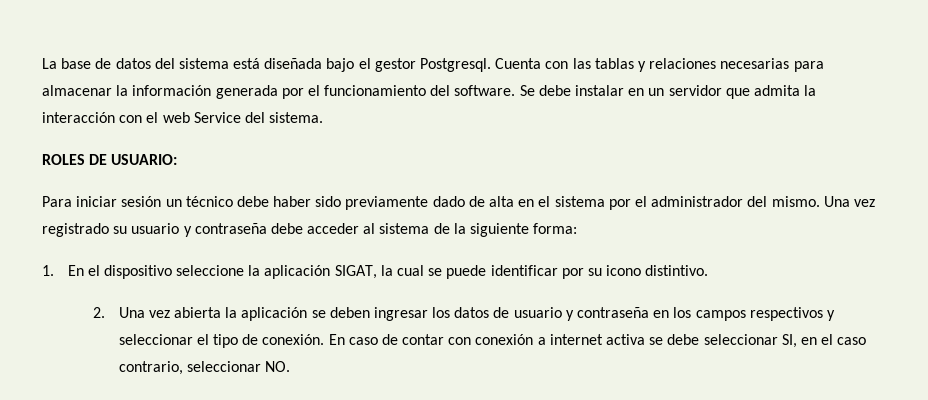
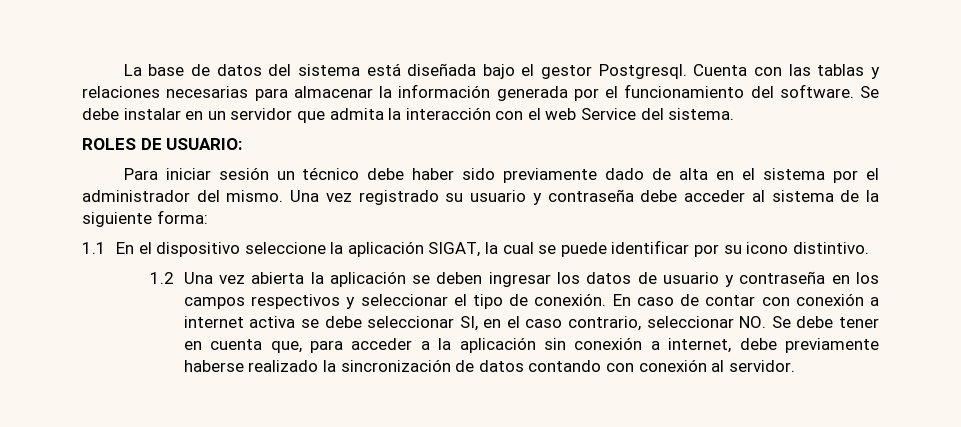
[42,265,54,276] 1. -> [82,242,106,254] 1.1
[93,307,106,318] 2. -> [149,272,174,284] 1.2
(290, 366) none -> [771,316,880,328] [183,337,879,353] [183,359,795,372] Se debe tener en cuenta que, para acceder a la aplicación sin conexión a internet, debe previamente haberse realizado la sincronización de datos contando con conexión al servidor.

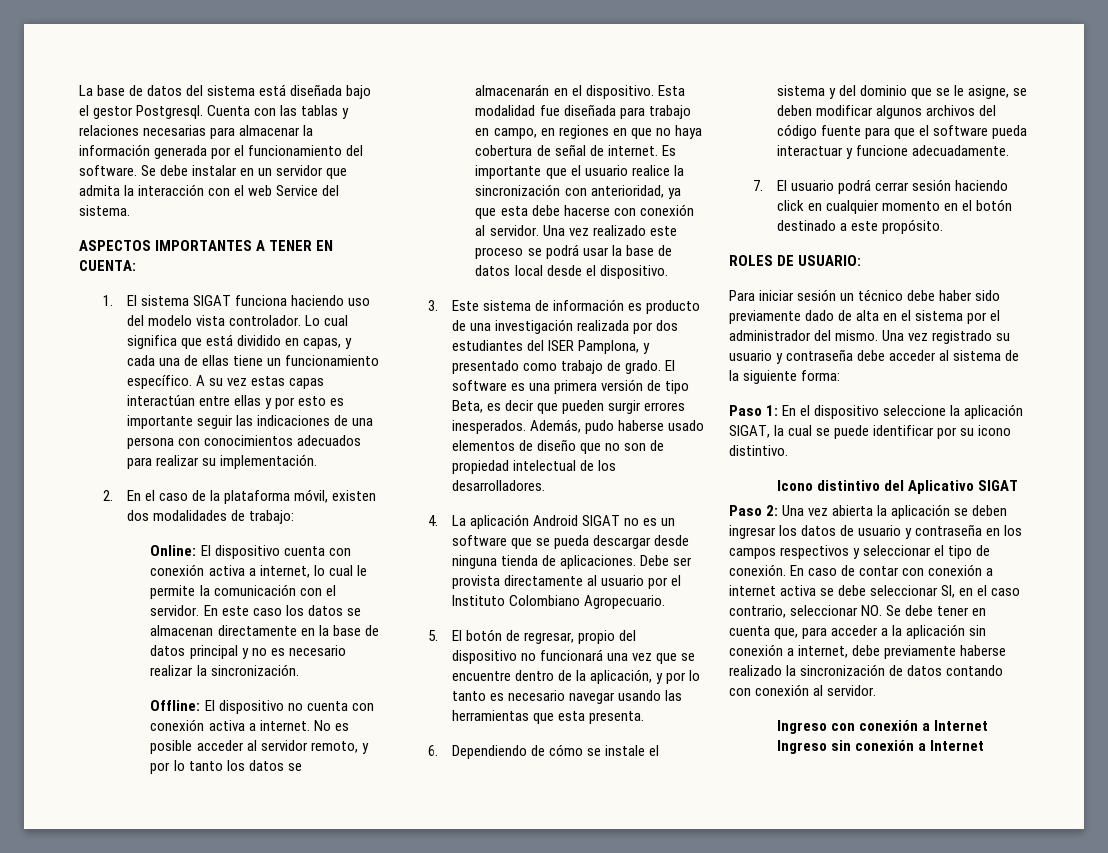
(735, 114) none -> [79,240,334,251] [79,260,136,271] [102,295,370,306] [126,315,348,326] [126,334,352,349] [126,355,379,366] [126,375,324,389] [126,395,344,409] [126,415,373,429] [126,435,361,449] [126,454,317,469] [102,489,377,504] [126,510,294,524] [150,545,351,559] [150,564,367,578] [150,584,336,599] [150,605,361,616] [150,625,379,636] [150,645,346,659] [150,664,299,676] [150,700,374,714] [150,719,349,731] [150,740,369,754] [150,760,302,774] [475,84,685,99] [475,104,691,119] [475,125,702,139] [475,144,676,156] [475,165,684,179] [475,184,681,199] [475,204,694,219] [475,225,677,236] [475,244,672,259] [475,265,668,279] [427,299,700,314] [451,319,678,334] [451,340,650,354] [451,360,675,374] [451,379,689,394] [451,400,685,414] [451,419,704,434] [451,439,664,454] [451,460,616,474] [451,480,545,491] [427,514,675,529] [451,535,689,549] [451,555,692,569] [451,575,681,589] [451,595,665,609] [427,629,636,644] [451,649,695,664] [451,669,701,684] [451,690,682,704] [451,710,644,724] [427,744,659,759] [776,85,1028,99] [776,105,996,119] [776,124,1027,139] [776,145,1009,159] [752,179,1008,194] [776,199,1012,214] [776,219,943,234] // ASPECTOS IMPORTANTES A TENER EN CUENTA: // 1. El sistema SIGAT funciona haciendo uso del modelo vista controlador. Lo cual significa que está dividido en capas, y cada una de ellas tiene un funcionamiento específico. A su vez estas capas interactúan entre ellas y por esto es importante seguir las indicaciones de una persona con conocimientos adecuados para realizar su implementación. // 2. En el caso de la plataforma móvil, existen dos modalidades de trabajo: // Online: El dispositivo cuenta con conexión activa a internet, lo cual le permite la comunicación con el servidor. En este caso los datos se almacenan directamente en la base de datos principal y no es necesario realizar la sincronización. // Offline: El dispositivo no cuenta con conexión activa a internet. No es posible acceder al servidor remoto, y por lo tanto los datos se almacenarán en el dispositivo. Esta modalidad fue diseñada para trabajo en campo, en regiones en que no haya cobertura de señal de internet. Es importante que el usuario realice la sincronización con anterioridad, ya que esta debe hacerse con conexión al servidor. Una vez realizado este proceso se podrá usar la base de datos local desde el dispositivo. // 3. Este sistema de información es producto de una investigación realizada por dos estudiantes del ISER Pamplona, y presentado como trabajo de grado. El software es una primera versión de tipo Beta, es decir que pueden surgir errores inesperados. Además, pudo haberse usado elementos de diseño que no son de propiedad intelectual de los desarrolladores. // 4. La aplicación Android SIGAT no es un software que se pueda descargar desde ninguna tienda de aplicaciones. Debe ser provista directamente al usuario por el Instituto Colombiano Agropecuario. // 5. El botón de regresar, propio del dispositivo no funcionará una vez que se encuentre dentro de la aplicación, y por lo tanto es necesario navegar usando las herramientas que esta presenta. // 6. Dependiendo de cómo se instale el sistema y del dominio que se le asigne, se deben modificar algunos archivos del código fuente para que el software pueda interactuar y funcione adecuadamente. // 7. El usuario podrá cerrar sesión haciendo click en cualquier momento en el botón destinado a este propósito.
[82,242,106,254] 1.1 -> [729,405,779,416] Paso 1:
[149,272,174,284] 1.2 -> [776,480,1018,494] [729,505,779,516] Icono distintivo del Aplicativo SIGAT // Paso 2:
(795, 366) none -> [776,720,988,734] [776,740,984,754] // Ingreso con conexión a Internet Ingreso sin conexión a Internet

